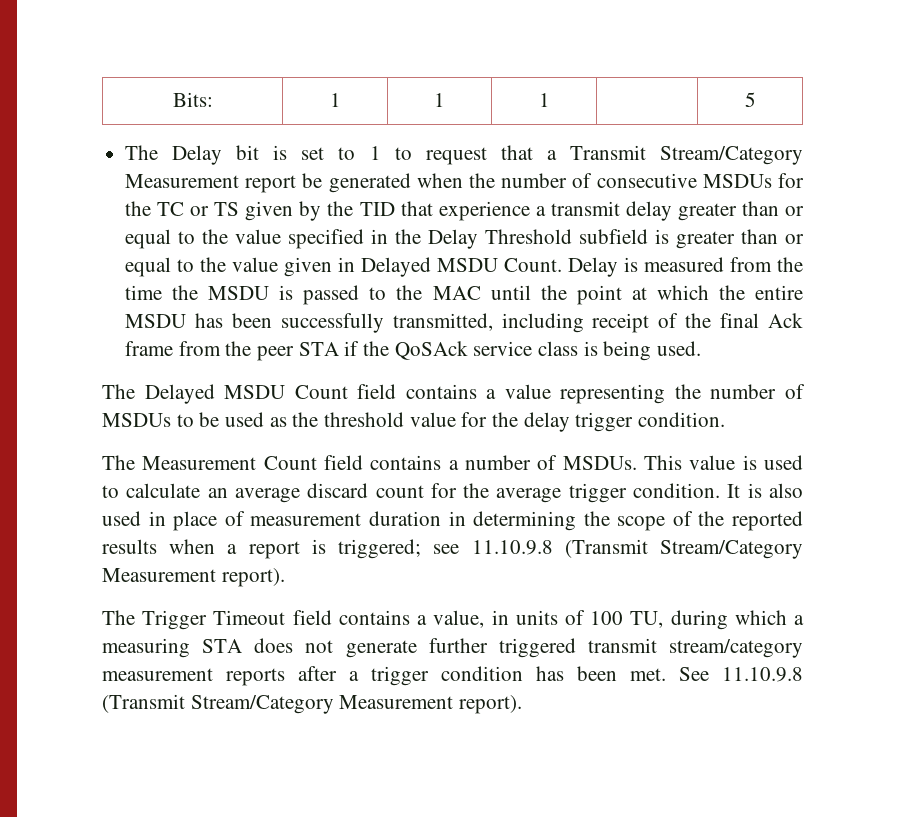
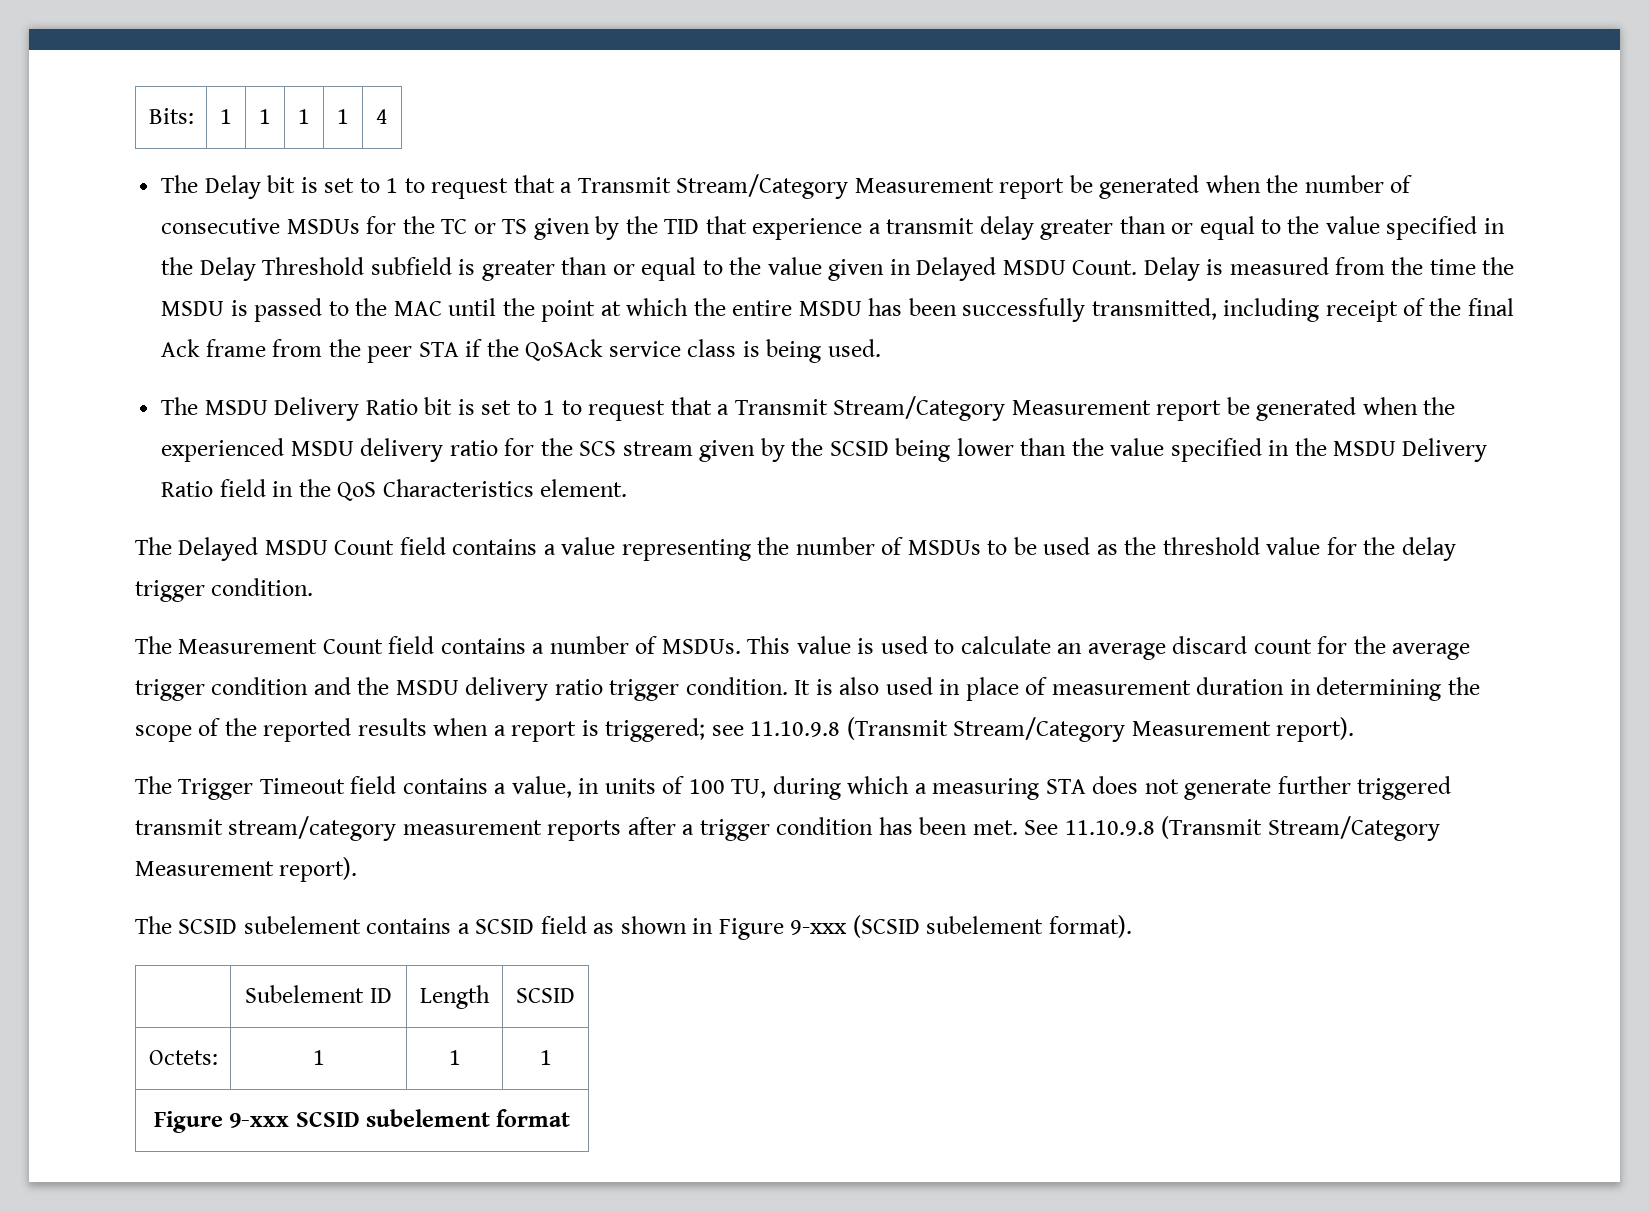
[744,92,756,107] | 5 -> [337,109,349,124] [376,109,388,124] 1 | 4
(702, 348) none -> [161,396,1456,421] [161,438,1488,462] [161,479,628,501] // The MSDU Delivery Ratio bit is set to 1 to request that a Transmit Stream/Category Measurement report be generated when the experienced MSDU delivery ratio for the SCS stream given by the SCSID being lower than the value specified in the MSDU Delivery Ratio field in the QoS Characteristics element.
(627, 493) none -> [211,677,680,701] condition and the MSDU delivery ratio trigger
(523, 704) none -> [135,915,1132,940] [245,985,392,1003] [420,985,490,1009] [516,988,575,1003] [148,1050,218,1065] [312,1050,325,1065] [448,1050,461,1065] [539,1050,552,1065] [153,1109,571,1133] // The SCSID subelement contains a SCSID field as shown in Figure 9-xxx (SCSID subelement format). // | Subelement ID | Length | SCSID // Octets: | 1 | 1 | 1 // Figure 9-xxx SCSID subelement format

